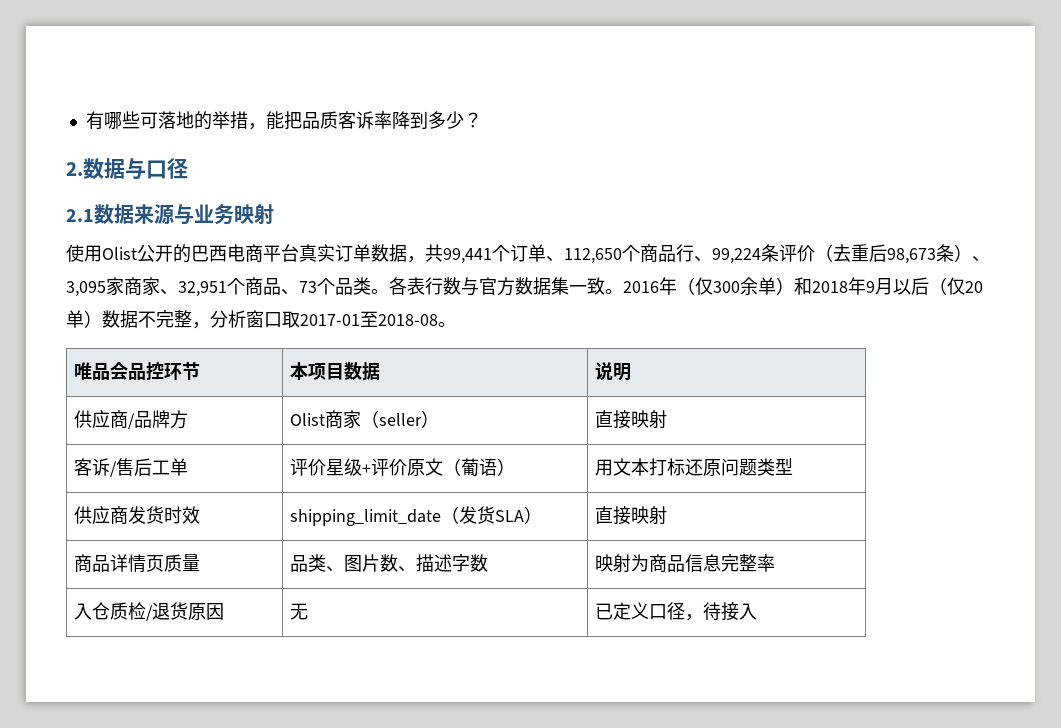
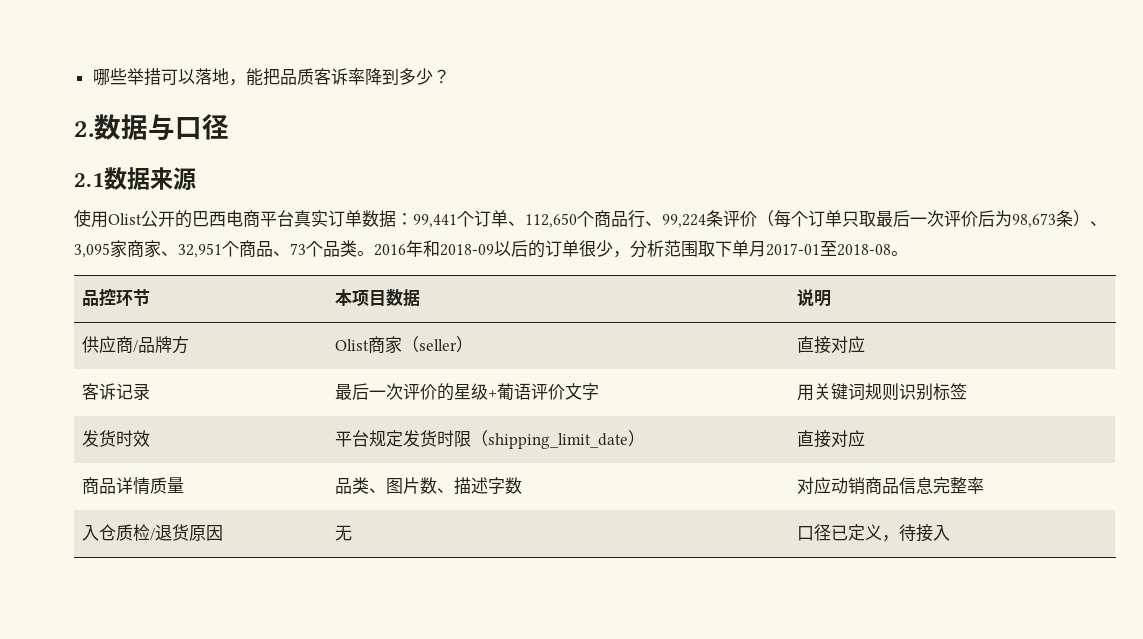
[85,111,248,130] 有哪些可落地的举措 -> [92,68,229,86] 哪些举措可以落地
[174,204,274,225] 与业务映射 -> (196, 179) none
[407,244,443,263] ，共 -> [396,213,413,225] ：
[833,244,887,262] 去重后 -> [774,210,1012,227] 每个订单只取最后一次评价后为
[389,277,983,296] [66,310,300,329] 各表行数与官方数据集一致。2016年（仅300余单）和2018年9月以后（仅20单）数据不完整，分析窗口取 -> [374,240,766,258] 2016年和2018-09以后的订单很少，分析范围取下单月
[73,362,128,380] 唯品会 -> (908, 253) none
[630,410,667,429] [73,458,188,477] [289,458,515,477] [594,458,793,476] [73,506,200,524] [289,506,542,526] [594,506,667,525] 映射 // 客诉/售后工单 | 评价星级+评价原文（葡语） | 用文本打标还原问题类型 // 供应商发货时效 | shipping_limit_date（发货SLA） | 直接映射 -> [831,336,866,353] [82,383,151,400] [335,383,600,401] [797,383,968,401] [82,430,151,447] [335,430,646,449] [797,430,866,448] 对应 // 客诉记录 | 最后一次评价的星级+葡语评价文字 | 用关键词规则识别标签 // 发货时效 | 平台规定发货时限（shipping_limit_date） | 直接对应
[145,555,164,572] 页 -> (151, 486) none
[594,554,649,573] 映射为 -> [797,477,866,495] 对应动销
[594,602,685,620] 已定义口径 -> [797,524,883,541] 口径已定义

